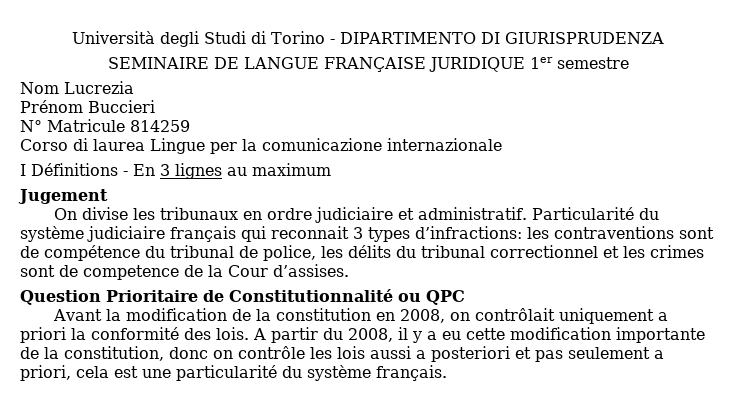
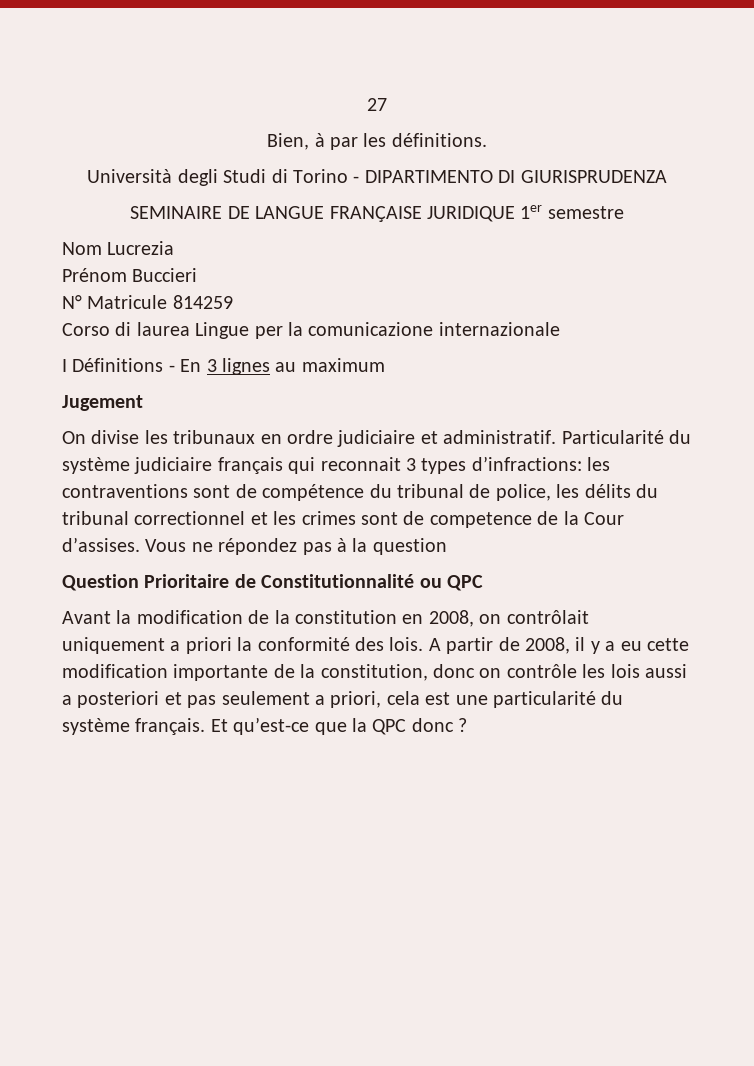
(71, 37) none -> [367,98,387,111] [267,133,487,150] 27 // Bien, à par les définitions. //
(349, 270) none -> [145,538,447,555] Vous ne répondez pas à la question
[323,328,343,340] du -> [498,637,520,651] de
(447, 373) none -> [210,717,468,735] Et qu’est-ce que la QPC donc ?

